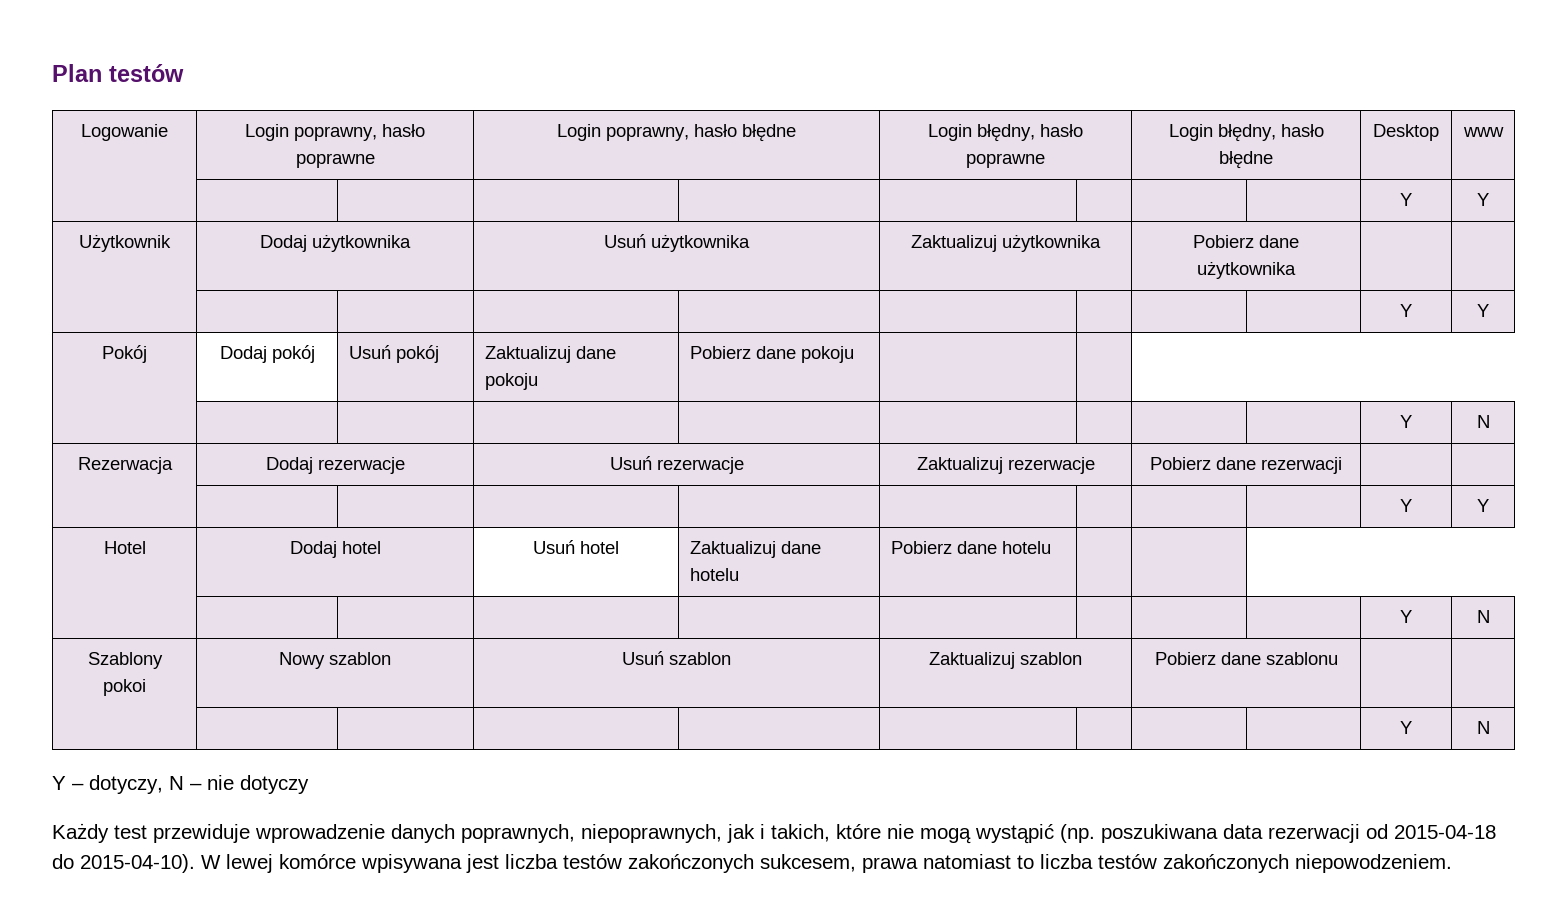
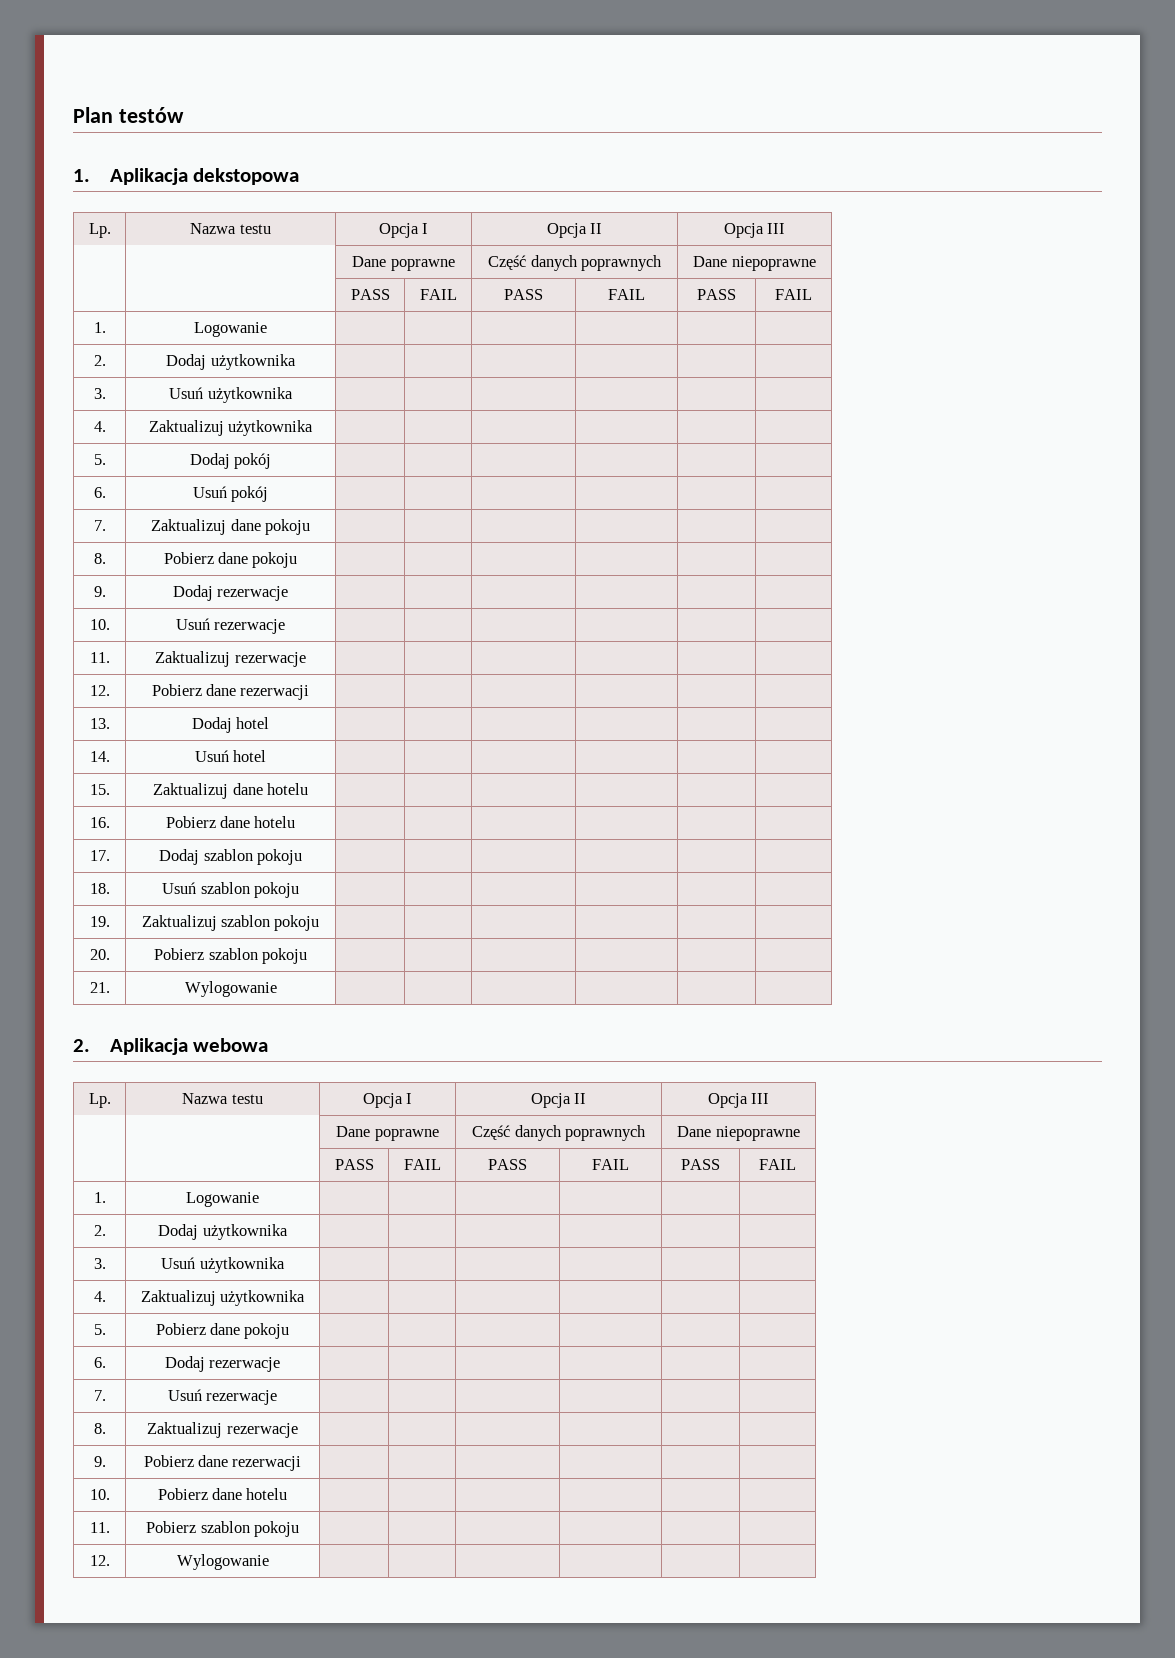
[81,124,168,141] [245,124,425,141] [295,153,375,168] [557,124,796,142] [928,124,1083,142] [966,153,1045,168] [1168,124,1324,142] [1219,151,1273,169] [1373,124,1439,141] [1462,127,1504,137] [1400,193,1412,206] [1477,193,1489,206] [79,234,171,252] [260,234,411,252] [604,234,750,252] [911,234,1101,252] [1193,235,1299,248] [1197,261,1296,279] [1400,304,1412,317] [1477,304,1489,317] [102,345,147,363] // Logowanie | Login poprawny, hasło poprawne | Login poprawny, hasło błędne | Login błędny, hasło poprawne | Login błędny, hasło błędne | Desktop | www // | | | | | | | | | Y | Y // Użytkownik | Dodaj użytkownika | Usuń użytkownika | Zaktualizuj użytkownika | Pobierz dane użytkownika | | // | | | | | | | | | Y | Y // Pokój -> [73,168,300,185] [88,223,111,238] [190,223,271,234] [378,223,429,238] [546,223,603,238] [723,223,786,238] [352,256,455,271] [488,255,662,271] [693,256,816,271] [350,289,390,300] [419,289,457,300] [504,289,543,300] [608,289,645,300] [697,289,736,300] [775,289,812,300] [93,322,106,333] [194,322,267,337] [93,355,106,366] [166,354,296,370] [93,388,106,399] [169,387,293,403] [93,421,106,432] [148,420,314,436] [93,454,106,465] // 1. Aplikacja dekstopowa // Lp. | Nazwa testu | Opcja I | Opcja II | Opcja III // | | Dane poprawne | Część danych poprawnych | Dane niepoprawne // | | PASS | FAIL | PASS | FAIL | PASS | FAIL // 1. | Logowanie | | | | | | // 2. | Dodaj użytkownika | | | | | | // 3. | Usuń użytkownika | | | | | | // 4. | Zaktualizuj użytkownika | | | | | | // 5.
(315, 354) none -> [93,487,106,498] | | | | | // 6. |
(439, 354) none -> [93,520,106,531] | | | | | // 7. |
[689,346,854,363] [1400,415,1412,428] [1476,415,1490,428] [77,457,173,474] [265,457,405,474] [609,456,744,474] [916,457,1095,474] [1150,457,1342,474] [1400,499,1412,512] [1477,499,1489,512] [103,541,146,554] [289,541,381,558] Pobierz dane pokoju | | // | | | | | | | | | Y | N // Rezerwacja | Dodaj rezerwacje | Usuń rezerwacje | Zaktualizuj rezerwacje | Pobierz dane rezerwacji | | // | | | | | | | | | Y | Y // Hotel | Dodaj hotel -> [93,553,106,564] [163,552,298,568] [93,586,106,597] [172,585,289,601] [89,619,110,630] [175,618,286,634] [89,652,110,663] [155,651,306,667] [89,685,110,696] [151,684,310,700] [89,718,110,729] [191,717,270,733] [89,751,110,762] | | | | | // 8. | Pobierz dane pokoju | | | | | | // 9. | Dodaj rezerwacje | | | | | | // 10. | Usuń rezerwacje | | | | | | // 11. | Zaktualizuj rezerwacje | | | | | | // 12. | Pobierz dane rezerwacji | | | | | | // 13. | Dodaj hotel | | | | | | // 14.
(619, 547) none -> [89,784,110,795] | | | | | // 15. |
[890,541,1051,554] [1400,610,1412,623] [1476,610,1490,623] [87,652,163,669] [103,679,146,696] [279,652,391,669] [622,651,731,665] [929,652,1082,669] [1154,652,1338,665] [1400,721,1412,734] [1476,721,1490,734] [52,775,309,794] [52,823,1496,844] [52,854,1452,873] Pobierz dane hotelu | | // | | | | | | | | | Y | N // Szablony pokoi | Nowy szablon | Usuń szablon | Zaktualizuj szablon | Pobierz dane szablonu | | // | | | | | | | | | Y | N // Y – dotyczy, N – nie dotyczy // Każdy test przewiduje wprowadzenie danych poprawnych, niepoprawnych, jak i takich, które nie mogą wystąpić (np. poszukiwana data rezerwacji od 2015-04-18 do 2015-04-10). W lewej komórce wpisywana jest liczba testów zakończonych sukcesem, prawa natomiast to liczba testów zakończonych niepowodzeniem. -> [89,817,110,828] [165,816,296,828] [89,850,110,861] [159,849,302,865] [89,883,110,894] [162,882,299,898] [89,916,110,927] [141,915,320,931] [89,949,110,960] [154,948,307,964] [89,982,110,993] [184,981,277,997] [73,1038,269,1055] [88,1093,111,1108] [182,1093,263,1104] [362,1093,413,1108] [530,1093,587,1108] [707,1093,770,1108] [336,1126,439,1141] [472,1125,646,1141] [677,1126,800,1141] [334,1159,374,1170] [403,1159,441,1170] [488,1159,527,1170] [592,1159,629,1170] [681,1159,720,1170] [759,1159,796,1170] [93,1192,106,1203] [186,1192,259,1207] [93,1225,106,1236] [158,1224,288,1240] [93,1258,106,1269] [161,1257,285,1273] [93,1291,106,1302] [140,1290,306,1306] [93,1324,106,1335] [155,1323,290,1339] [93,1357,106,1368] [164,1356,281,1372] [93,1390,106,1401] [167,1389,278,1405] [93,1423,106,1434] [147,1422,298,1438] [93,1456,106,1467] [143,1455,302,1471] [89,1489,110,1500] [157,1488,288,1500] [89,1522,110,1533] [146,1521,299,1537] [89,1555,110,1566] [176,1554,269,1570] | | | | | // 16. | Pobierz dane hotelu | | | | | | // 17. | Dodaj szablon pokoju | | | | | | // 18. | Usuń szablon pokoju | | | | | | // 19. | Zaktualizuj szablon pokoju | | | | | | // 20. | Pobierz szablon pokoju | | | | | | // 21. | Wylogowanie | | | | | | // 2. Aplikacja webowa // Lp. | Nazwa testu | Opcja I | Opcja II | Opcja III // | | Dane poprawne | Część danych poprawnych | Dane niepoprawne // | | PASS | FAIL | PASS | FAIL | PASS | FAIL // 1. | Logowanie | | | | | | // 2. | Dodaj użytkownika | | | | | | // 3. | Usuń użytkownika | | | | | | // 4. | Zaktualizuj użytkownika | | | | | | // 5. | Pobierz dane pokoju | | | | | | // 6. | Dodaj rezerwacje | | | | | | // 7. | Usuń rezerwacje | | | | | | // 8. | Zaktualizuj rezerwacje | | | | | | // 9. | Pobierz dane rezerwacji | | | | | | // 10. | Pobierz dane hotelu | | | | | | // 11. | Pobierz szablon pokoju | | | | | | // 12. | Wylogowanie | | | | | |

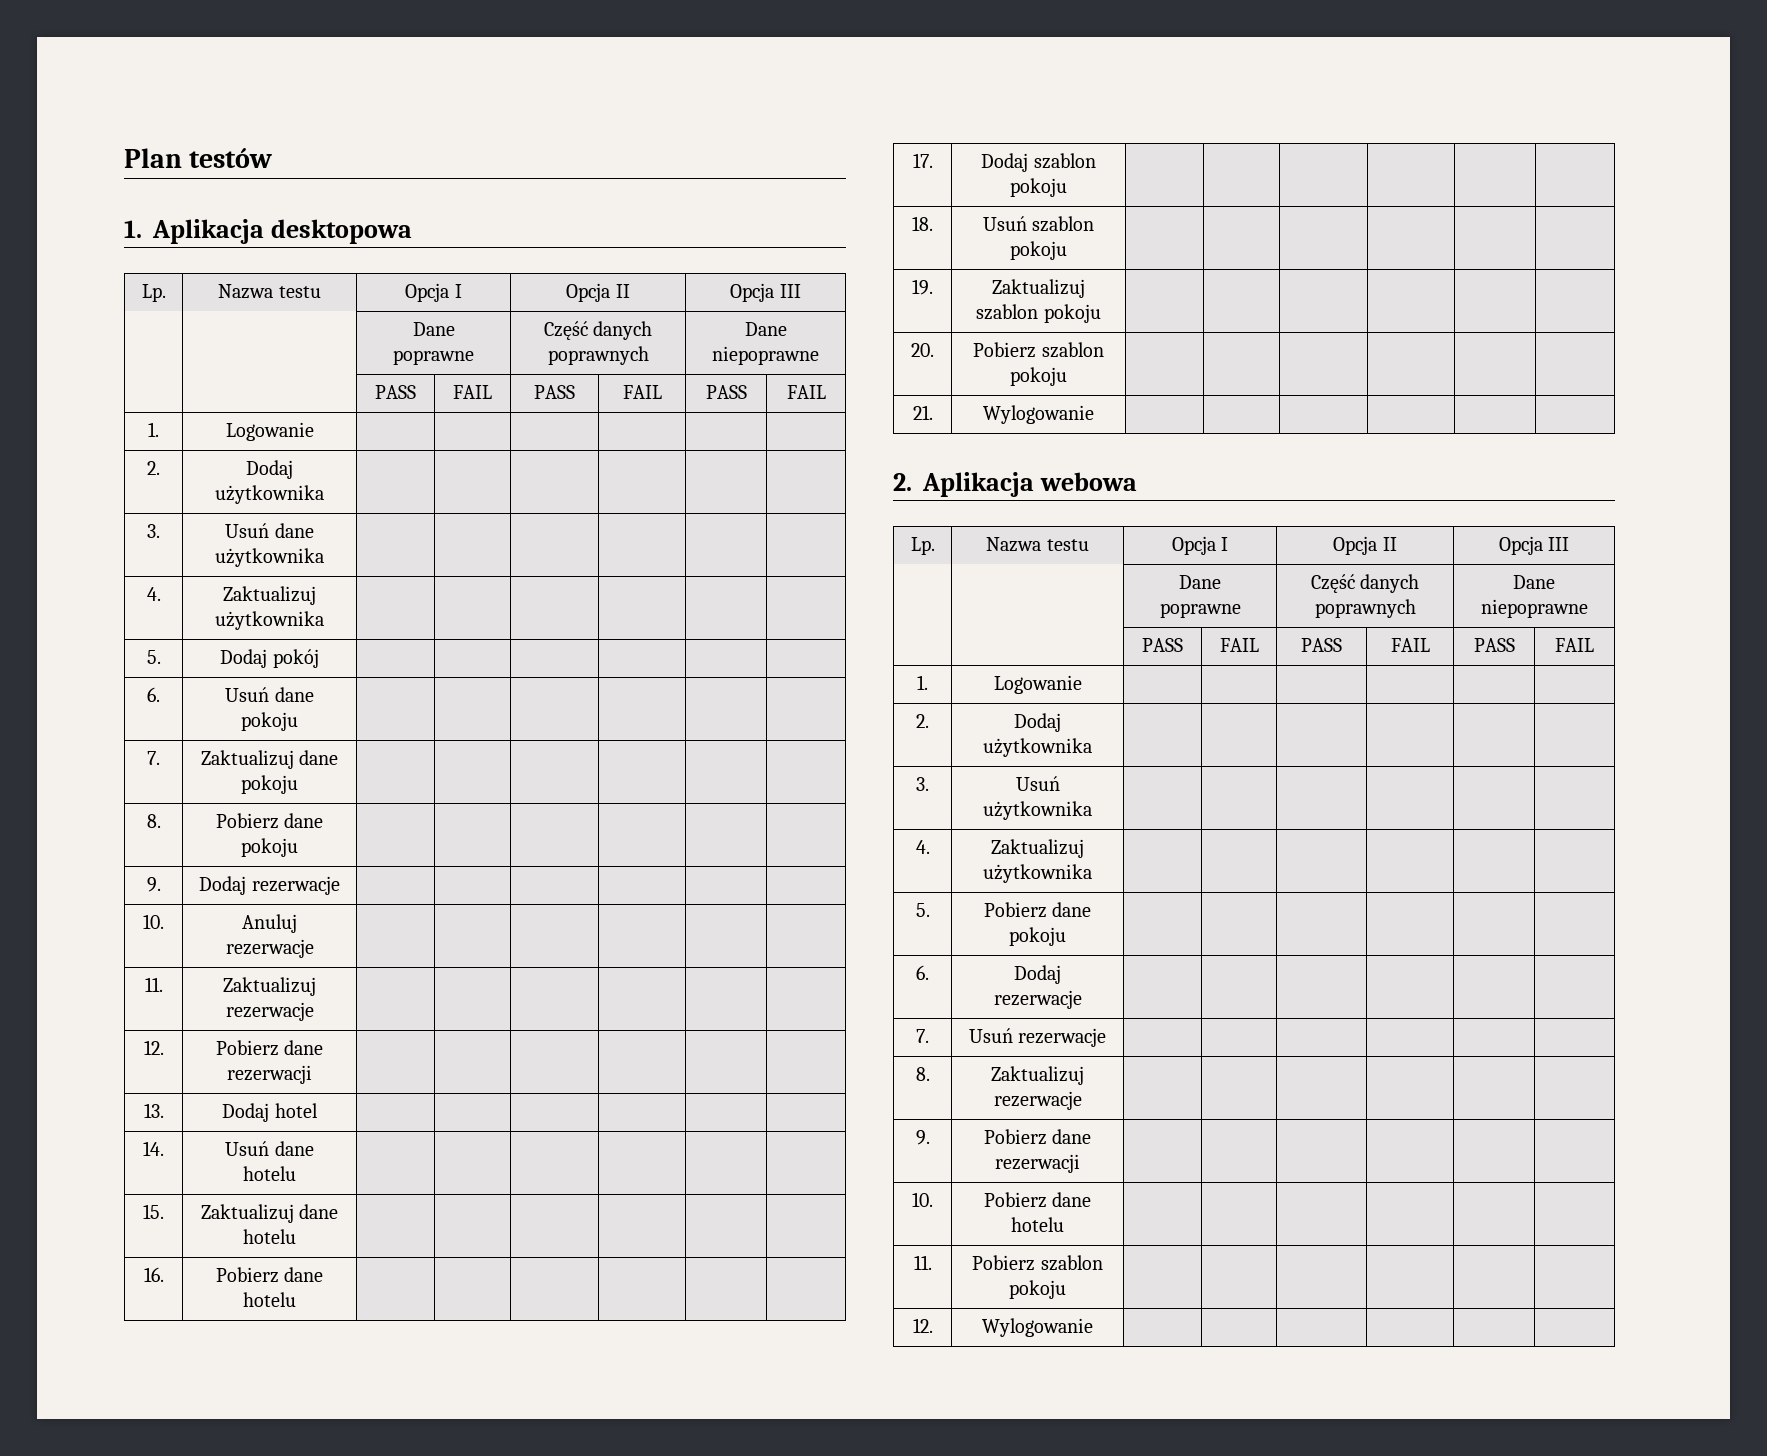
[193,168,300,185] dekstopowa -> [270,219,412,244] desktopowa
(204, 393) none -> [274,523,314,538] dane
[231,486,269,502] pokój -> [274,687,314,702] [241,712,298,731] dane pokoju
[175,618,210,630] Usuń -> [242,914,297,933] Anuluj
[233,750,267,762] hotel -> [274,1141,314,1156] [243,1166,296,1181] dane hotelu

